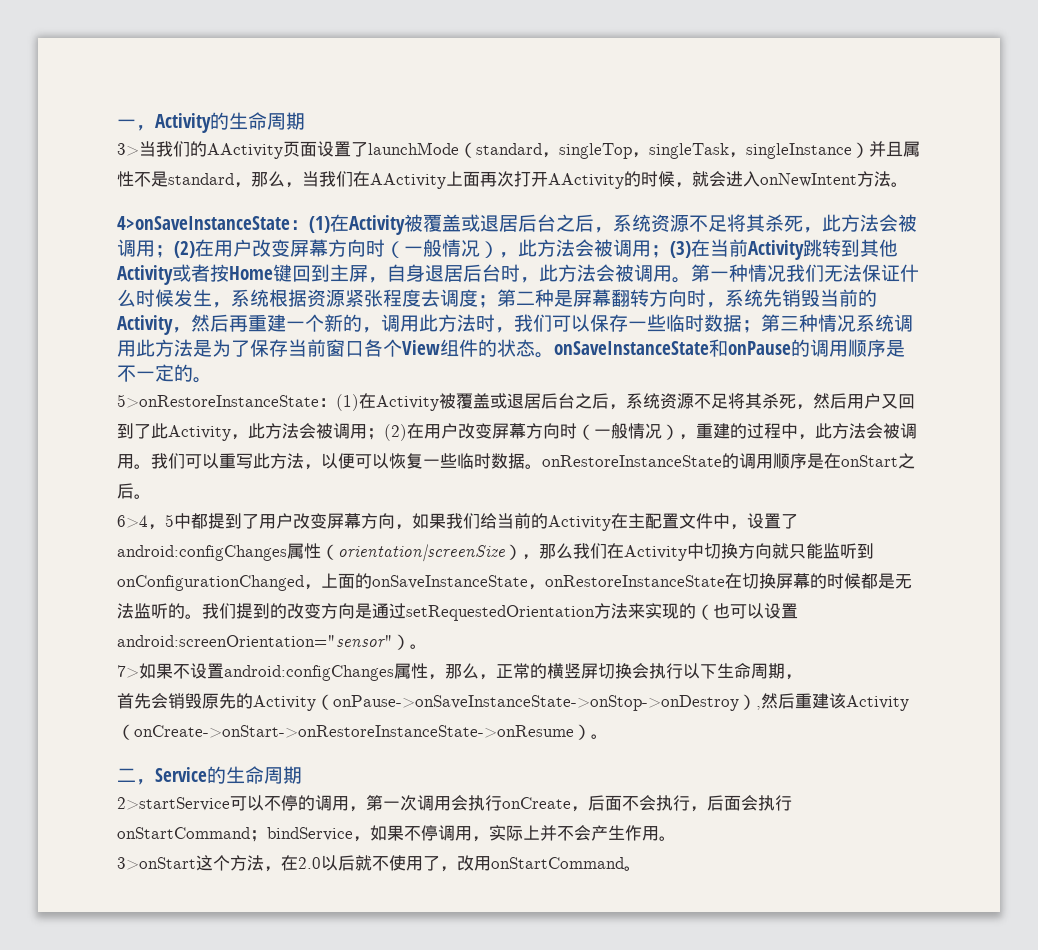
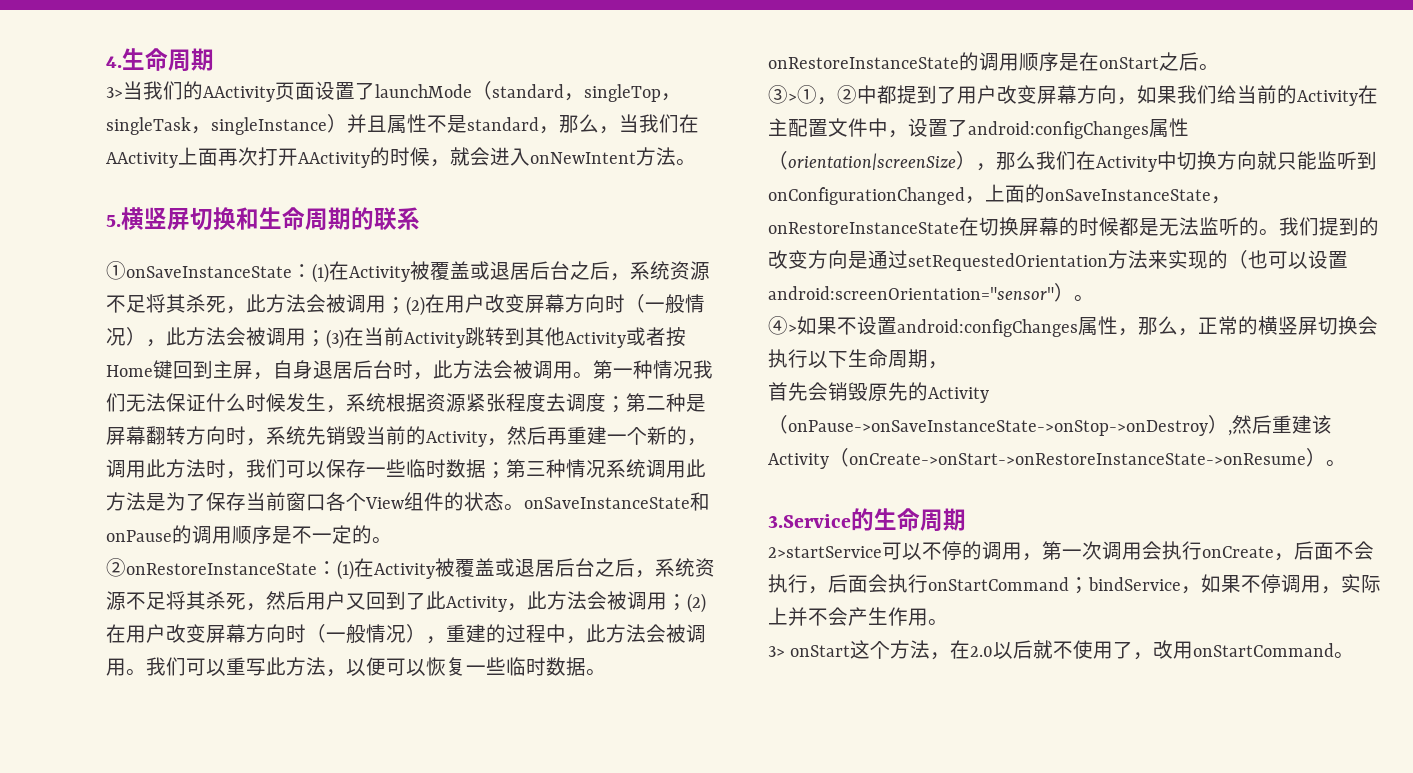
[117,112,229,133] 一，Activity的 -> [106,56,122,68] 4.
[117,216,290,230] 4>onSaveInstanceState -> [106,207,420,230] [106,261,292,280] 5.横竖屏切换和生命周期的联系 // ①onSaveInstanceState
[117,394,319,408] 5>onRestoreInstanceState -> [106,558,317,577] ②onRestoreInstanceState
[117,514,174,530] 6>4，5 -> [768,85,857,105] ③>①，②
[117,665,139,678] 7> -> [768,316,797,335] ④>
[117,767,207,785] 二，Service -> [768,514,851,528] 3.Service
[117,857,196,870] 3>onStart -> [768,645,851,657] 3> onStart

